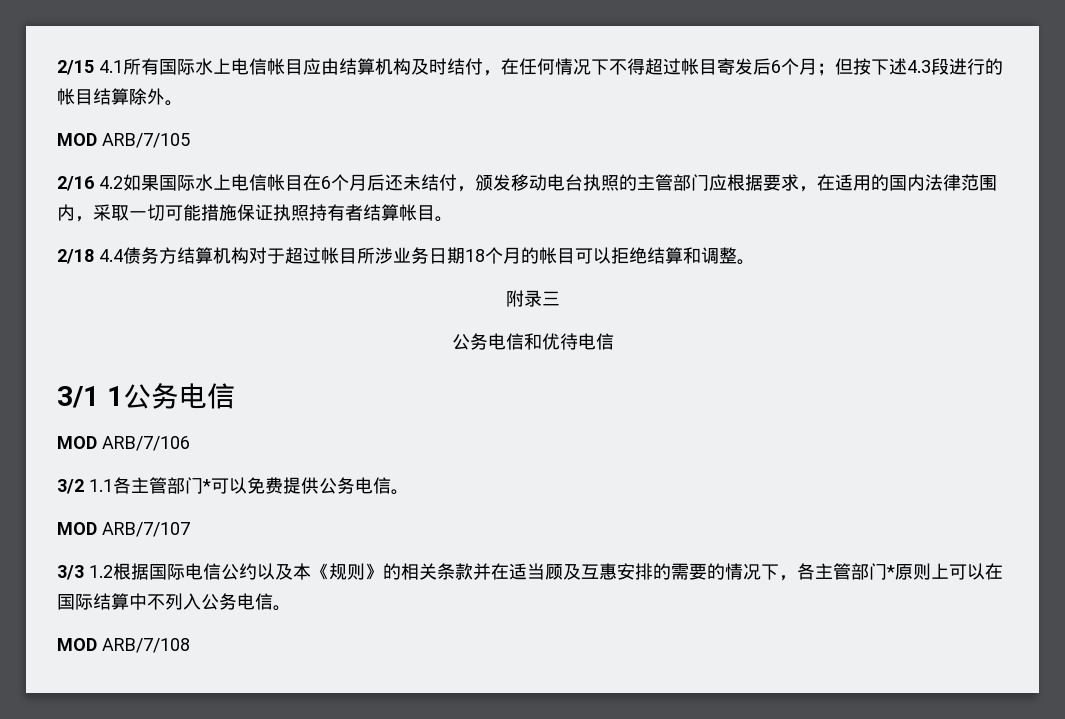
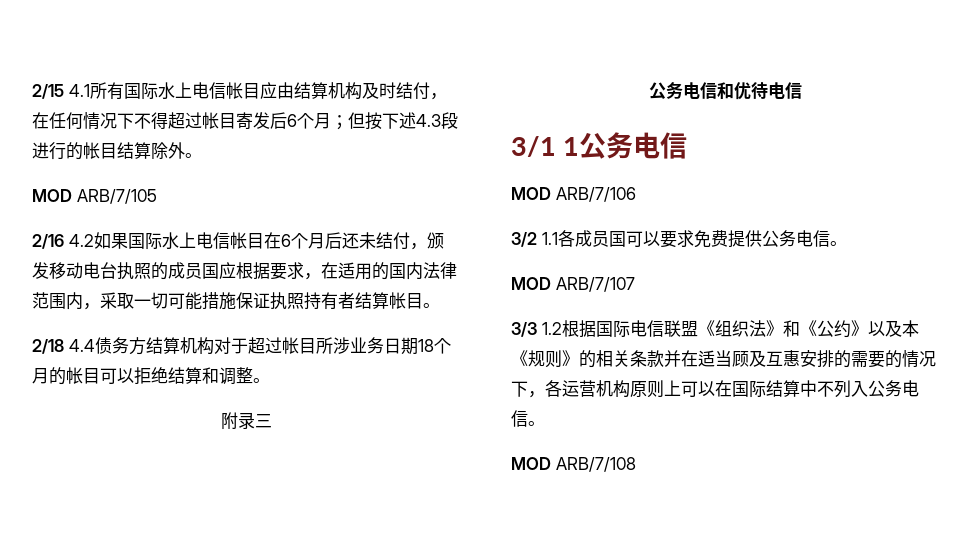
[637,174,709,191] 主管部门 -> [168,262,219,279] 成员国
[131,477,247,494] 主管部门*可以 -> [574,230,694,248] 成员国可以要求
[221,563,257,580] 公约 -> [663,320,868,338] 联盟《组织法》和《公约》
[815,563,895,580] 主管部门* -> [562,380,630,398] 运营机构

